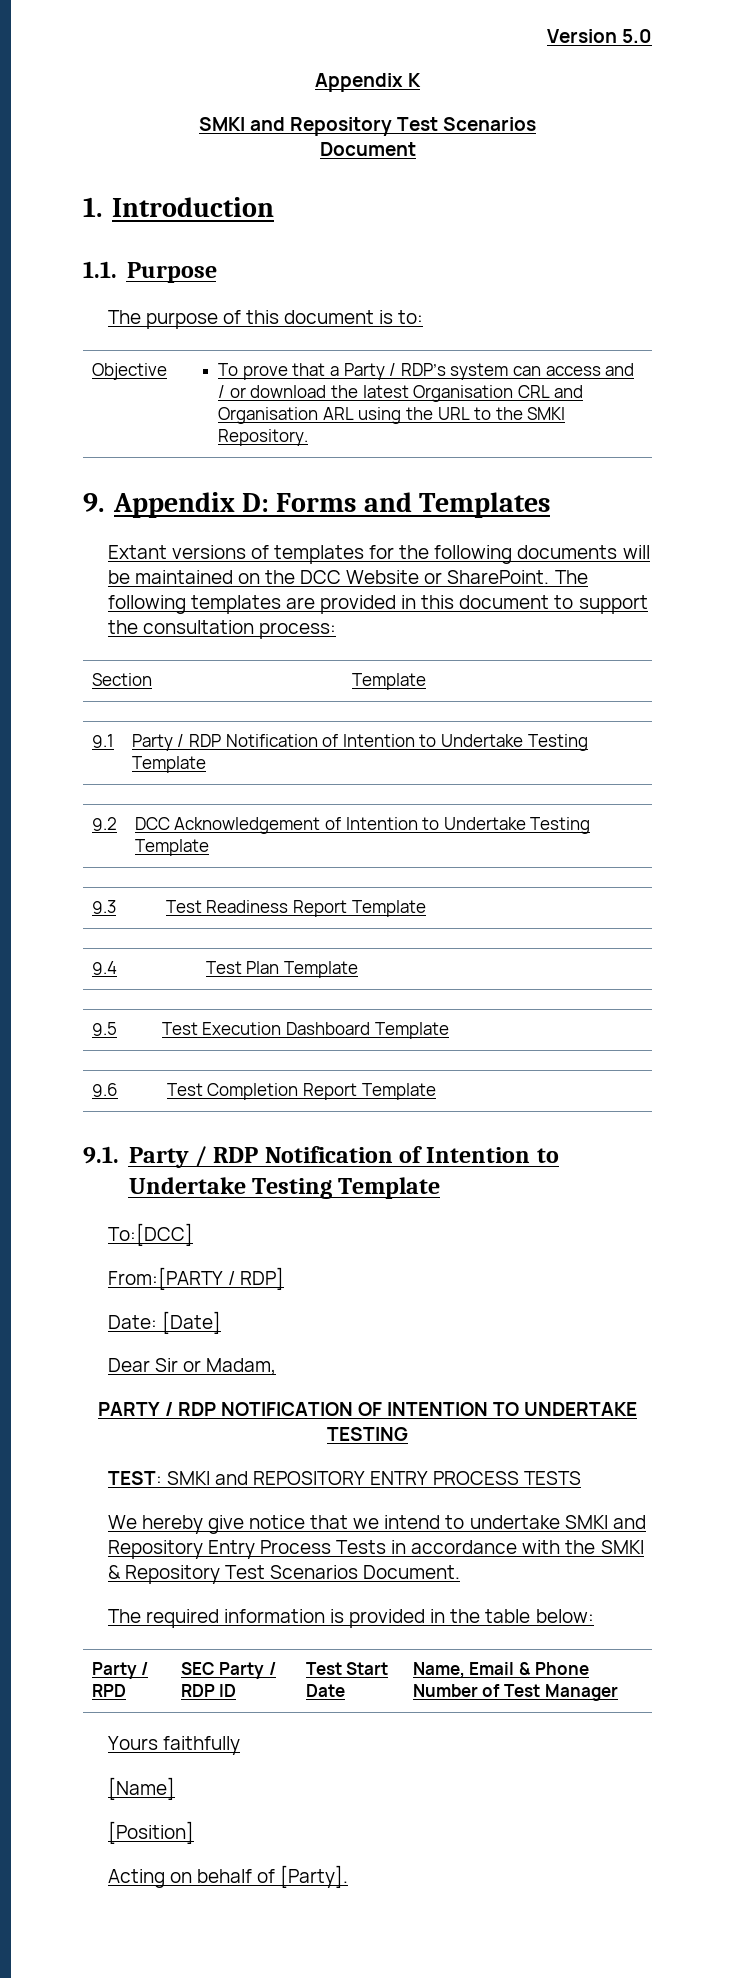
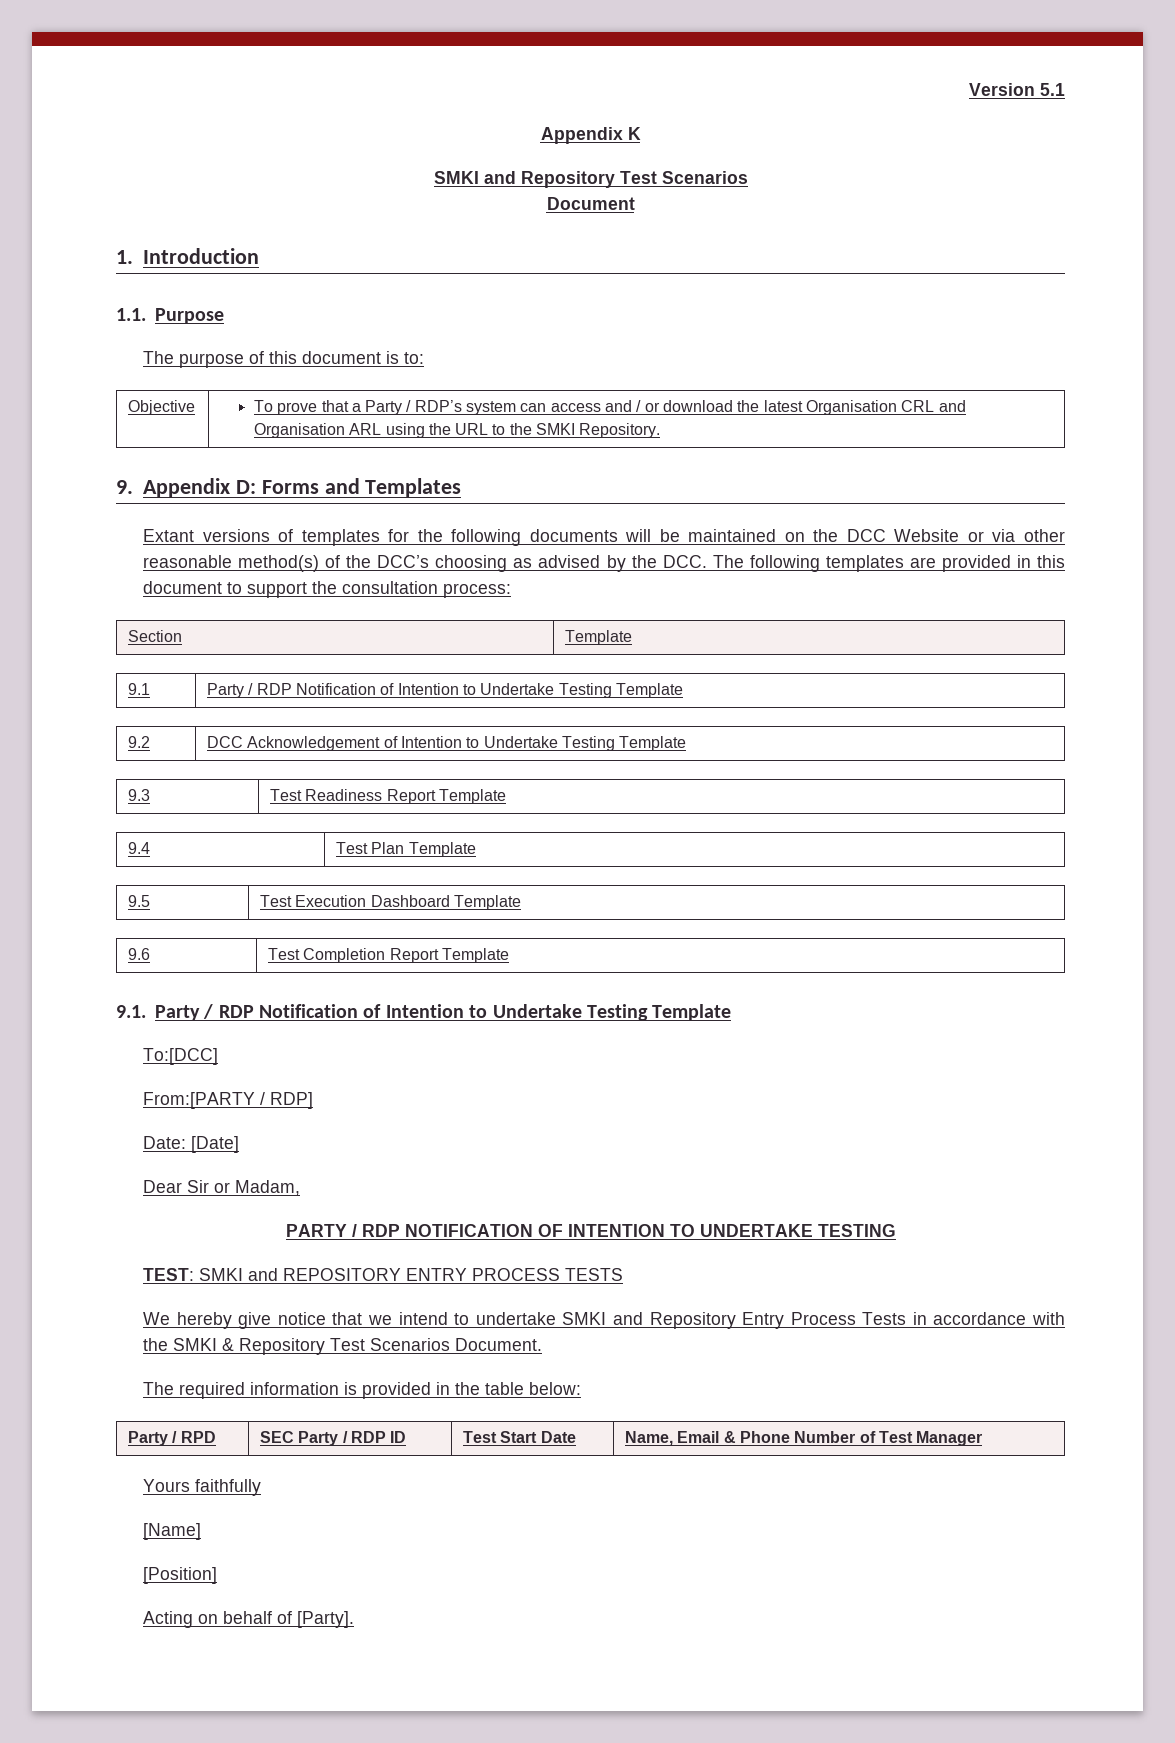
[622,29,652,43] 5.0 -> [1040,83,1065,96] 5.1
[447,570,550,584] SharePoint. -> [992,529,1065,542] [143,555,707,572] via other reasonable method(s) of the DCC’s choosing as advised by the DCC.

